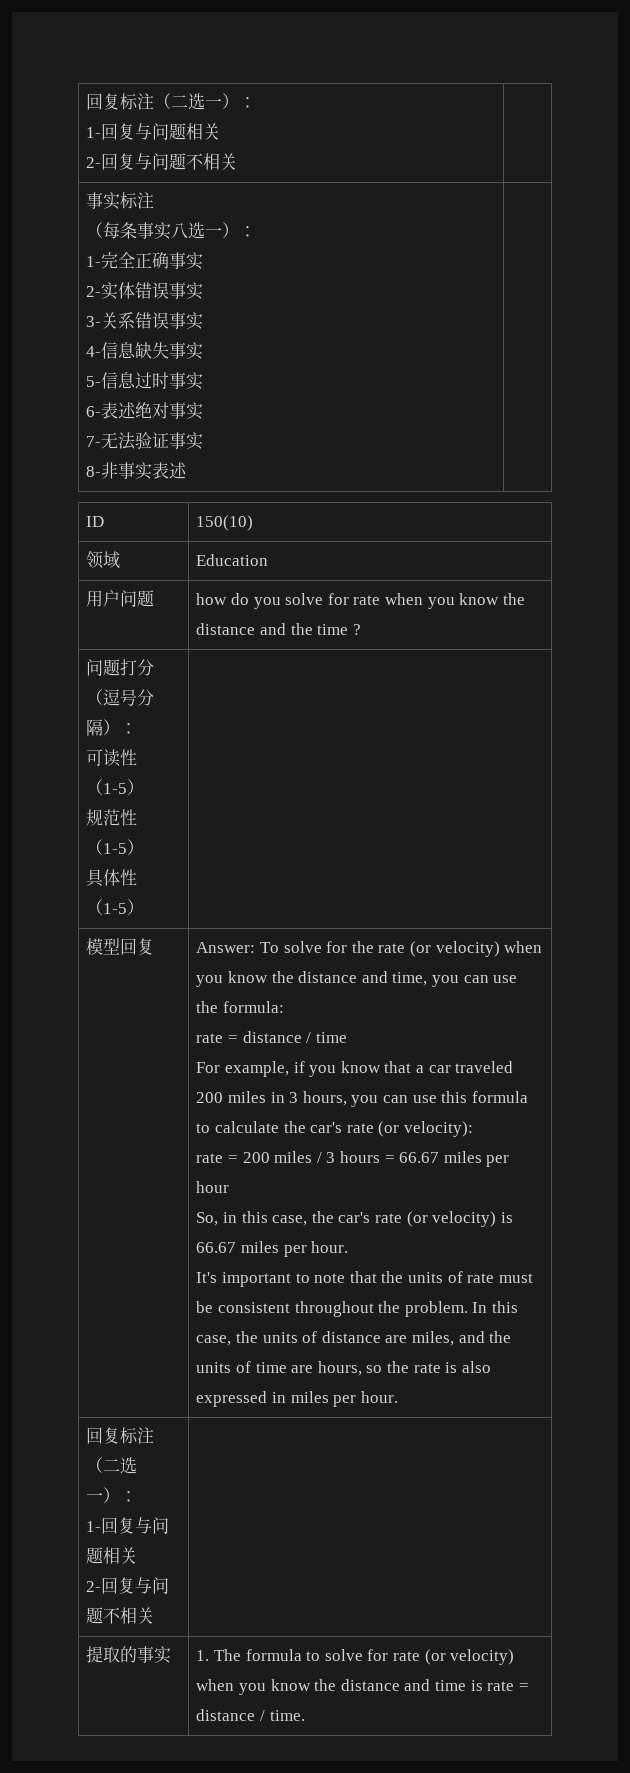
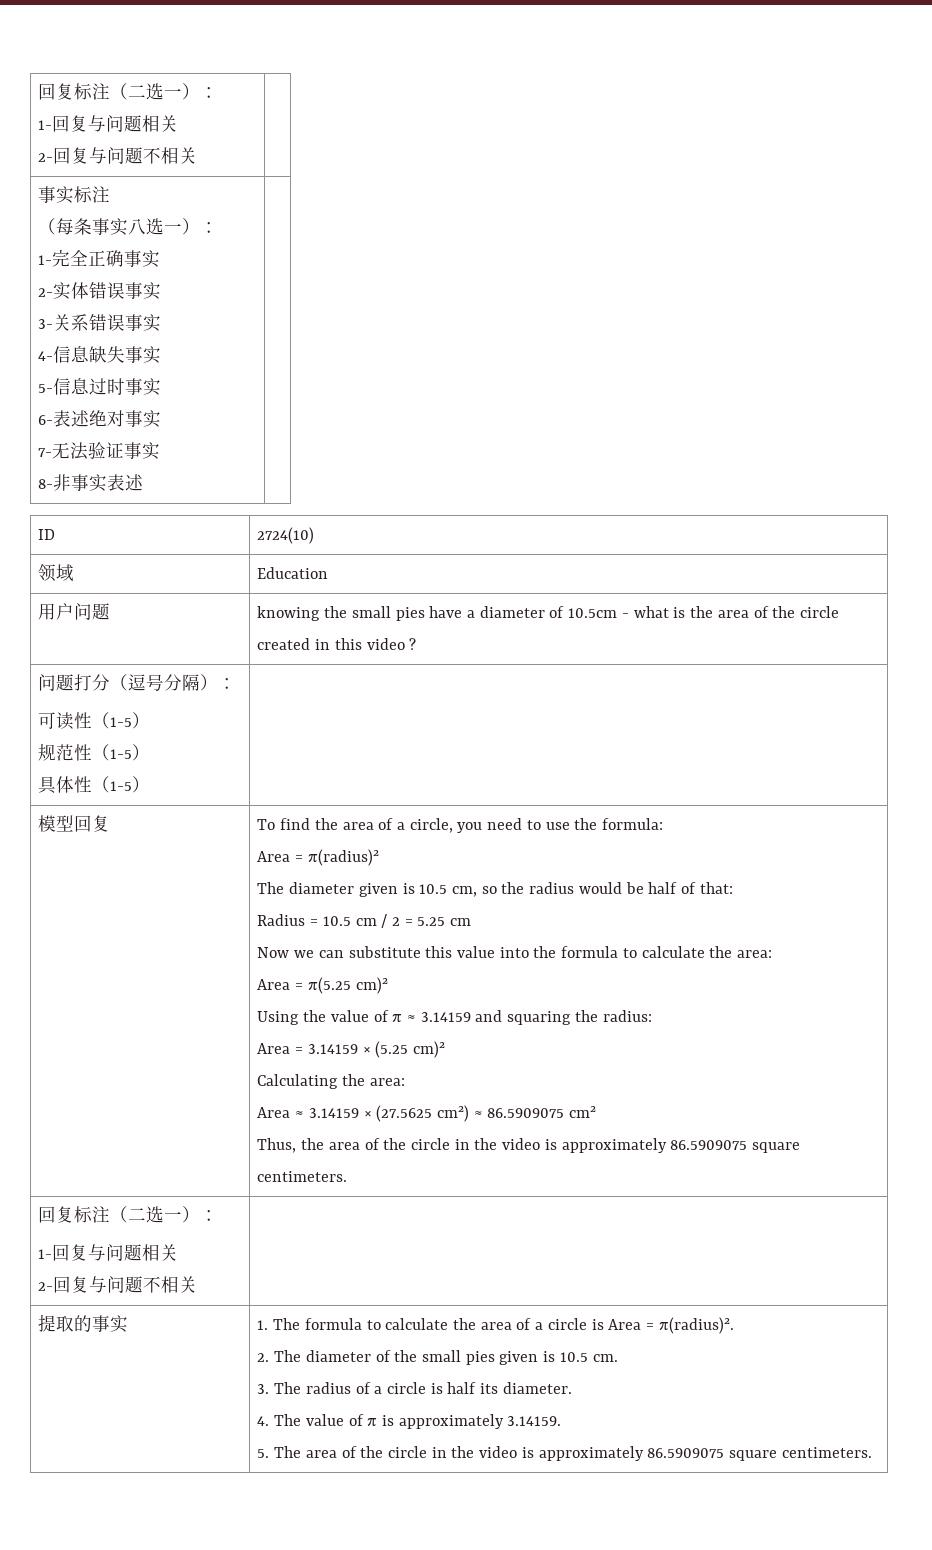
[196,515,254,531] 150(10) -> [257,527,315,544] 2724(10)
[196,593,525,609] [196,623,349,635] how do you solve for rate when you know the distance and the time -> [257,606,839,621] [257,638,405,650] knowing the small pies have a diameter of 10.5cm - what is the area of the circle created in this video
[196,941,543,957] [196,971,518,987] [196,1001,284,1013] [196,1031,347,1043] [196,1061,514,1077] [196,1091,528,1107] [196,1121,473,1137] [196,1151,510,1167] [196,1181,230,1193] [196,1211,513,1227] [196,1241,349,1257] [196,1271,533,1287] [196,1301,518,1317] [196,1331,512,1346] [196,1361,491,1376] [196,1391,398,1407] Answer: To solve for the rate (or velocity) when you know the distance and time, you can use the formula: // rate = distance / time // For example, if you know that a car traveled 200 miles in 3 hours, you can use this formula to calculate the car's rate (or velocity): // rate = 200 miles / 3 hours = 66.67 miles per hour // So, in this case, the car's rate (or velocity) is 66.67 miles per hour. // It's important to note that the units of rate must be consistent throughout the problem. In this case, the units of distance are miles, and the units of time are hours, so the rate is also expressed in miles per hour. -> [257,818,664,833] [257,849,379,866] [257,882,733,897] [257,914,472,928] [257,946,773,958] [257,977,388,994] [257,1010,652,1025] [257,1041,446,1058] [257,1074,405,1089] [257,1105,597,1122] [257,1138,801,1153] [257,1171,348,1182] To find the area of a circle, you need to use the formula: // Area = π(radius)² // The diameter given is 10.5 cm, so the radius would be half of that: // Radius = 10.5 cm / 2 = 5.25 cm // Now we can substitute this value into the formula to calculate the area: // Area = π(5.25 cm)² // Using the value of π ≈ 3.14159 and squaring the radius: // Area = 3.14159 × (5.25 cm)² // Calculating the area: // Area ≈ 3.14159 × (27.5625 cm²) ≈ 86.5909075 cm² // Thus, the area of the circle in the video is approximately 86.5909075 square centimeters.
[324,1649,515,1665] [196,1679,529,1695] [196,1709,305,1721] solve for rate (or velocity) when you know the distance and time is rate = distance / time. -> [385,1317,734,1334] [257,1350,618,1365] [257,1382,572,1394] [257,1414,562,1429] [257,1446,872,1461] calculate the area of a circle is Area = π(radius)². // 2. The diameter of the small pies given is 10.5 cm. // 3. The radius of a circle is half its diameter. // 4. The value of π is approximately 3.14159. // 5. The area of the circle in the video is approximately 86.5909075 square centimeters.

